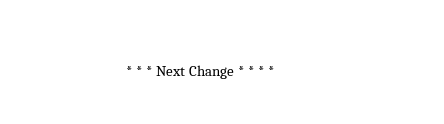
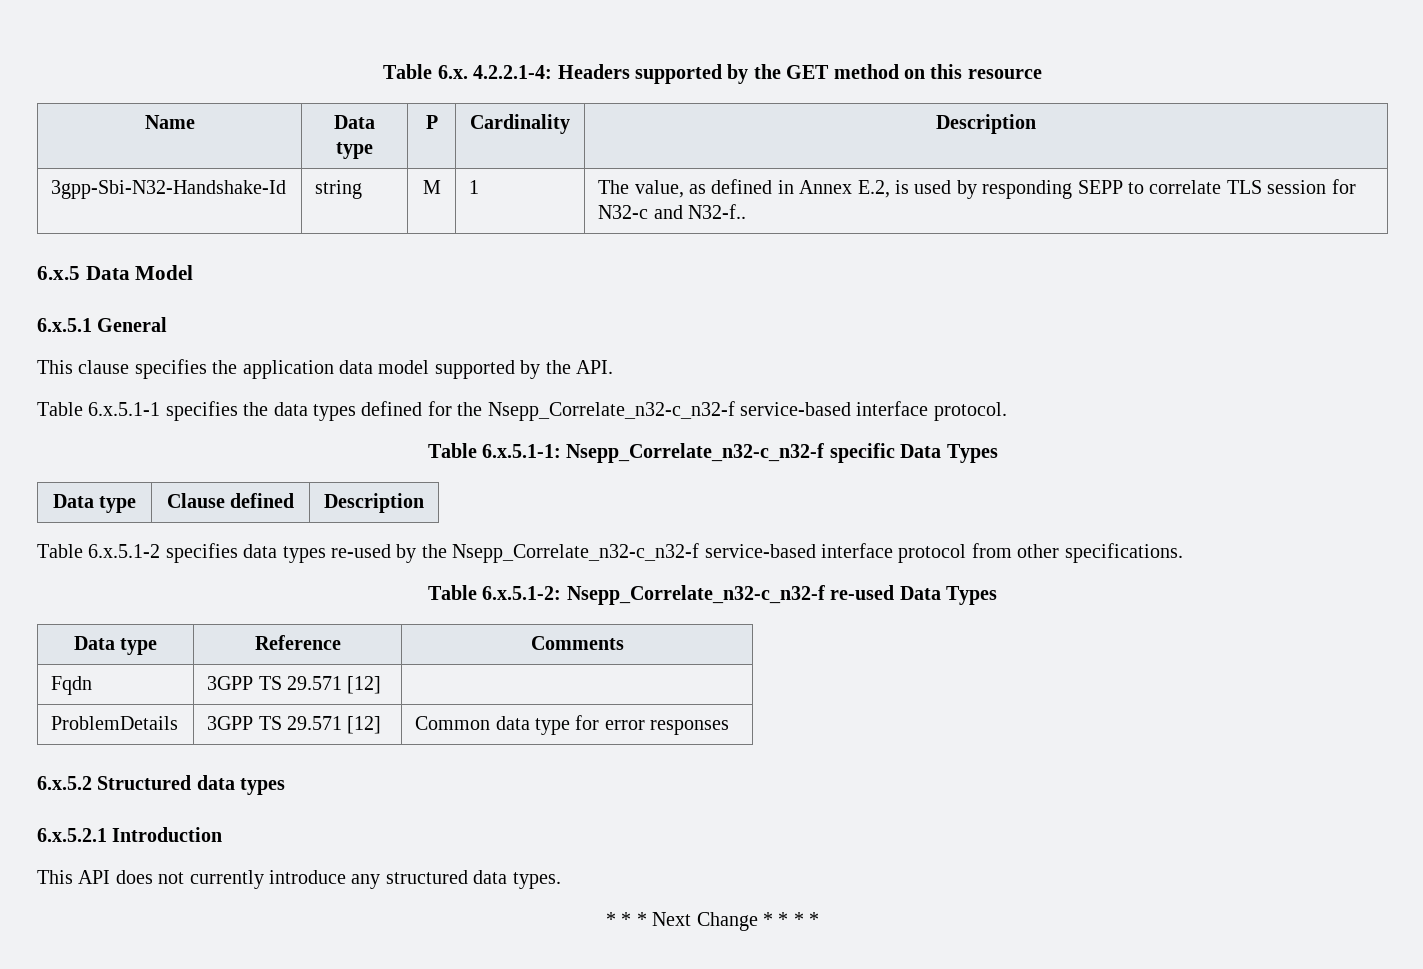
(126, 71) none -> [383,64,1042,84] [144,115,195,129] [334,115,375,129] [336,142,373,159] [425,115,438,129] [470,114,570,134] [936,114,1036,134] [51,180,287,199] [315,180,363,199] [422,180,441,194] [469,180,480,194] [598,179,1356,199] [598,204,746,219] [37,265,194,280] [37,317,168,332] [37,359,613,379] [37,401,1007,421] [427,443,998,463] [52,494,137,513] [166,493,295,508] [324,493,424,513] [37,543,1183,563] [428,585,997,605] [73,636,158,655] [254,635,341,650] [530,636,624,650] [51,676,93,695] [207,676,382,694] [51,716,179,730] [207,716,382,734] [415,715,730,735] [37,775,286,795] [37,827,223,842] [37,870,561,889] Table 6.x. 4.2.2.1-4: Headers supported by the GET method on this resource // Name | Data type | P | Cardinality | Description // 3gpp-Sbi-N32-Handshake-Id | string | M | 1 | The value, as defined in Annex E.2, is used by responding SEPP to correlate TLS session for N32-c and N32-f.. // 6.x.5 Data Model // 6.x.5.1 General // This clause specifies the application data model supported by the API. // Table 6.x.5.1-1 specifies the data types defined for the Nsepp_Correlate_n32-c_n32-f service-based interface protocol. // Table 6.x.5.1-1: Nsepp_Correlate_n32-c_n32-f specific Data Types // Data type | Clause defined | Description // Table 6.x.5.1-2 specifies data types re-used by the Nsepp_Correlate_n32-c_n32-f service-based interface protocol from other specifications. // Table 6.x.5.1-2: Nsepp_Correlate_n32-c_n32-f re-used Data Types // Data type | Reference | Comments // Fqdn | 3GPP TS 29.571 [12] | // ProblemDetails | 3GPP TS 29.571 [12] | Common data type for error responses // 6.x.5.2 Structured data types // 6.x.5.2.1 Introduction // This API does not currently introduce any structured data types. //

